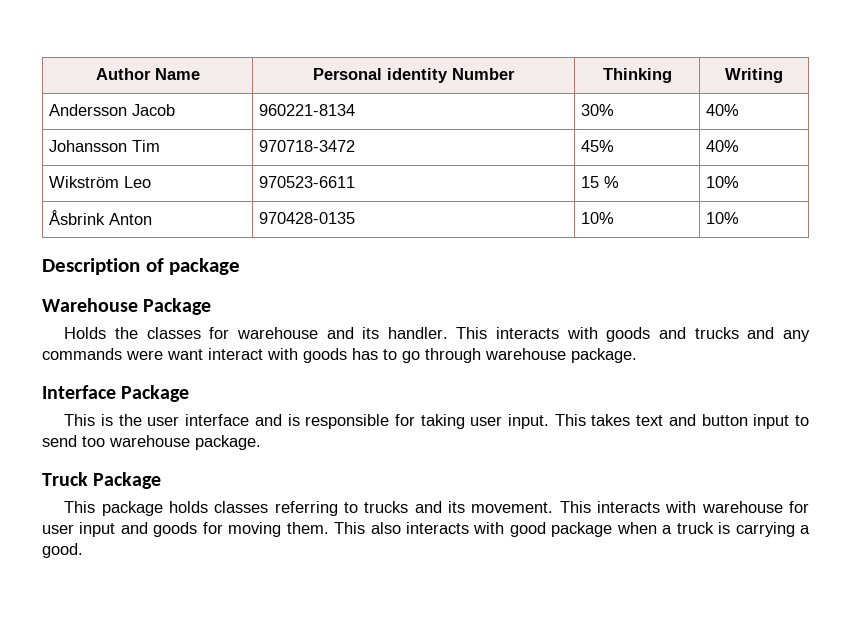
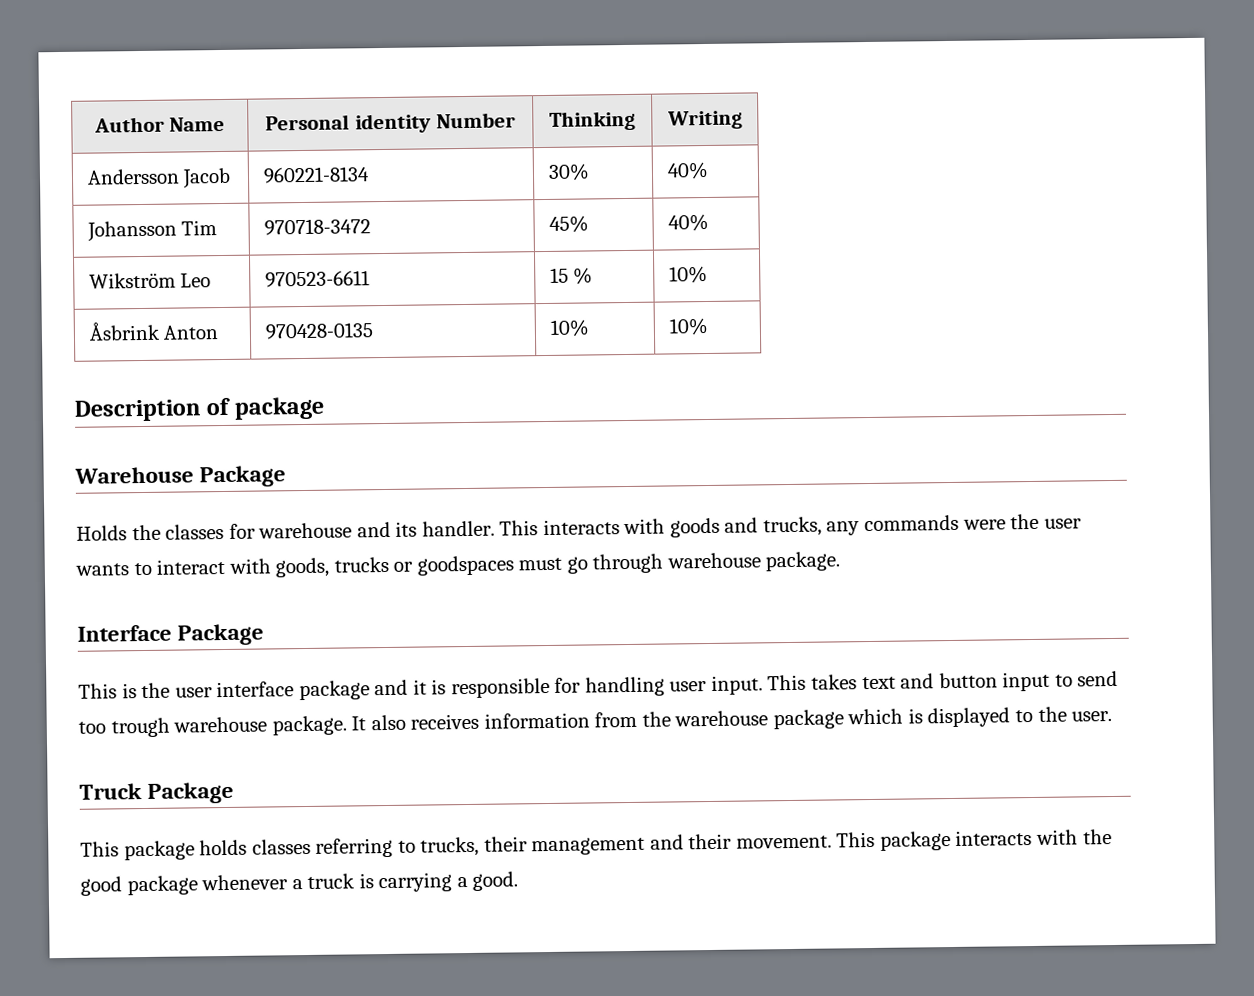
[694,327,775,339] trucks and -> [762,516,822,537] trucks,
[167,348,397,363] want interact with goods has to -> [1010,513,1082,530] [75,555,563,578] the user wants to interact with goods, trucks or goodspaces must
[254,414,282,426] and -> [298,679,427,701] package and it
[420,414,465,429] taking -> [584,676,665,697] handling
[109,435,261,450] warehouse package. -> [110,706,1113,738] trough warehouse package. It also receives information from the warehouse package which is displayed to the user.
[364,501,465,513] trucks and its -> [420,833,733,857] trucks, their management and their
[596,501,809,513] [42,522,505,537] interacts with warehouse for user input and goods for moving them. This also interacts with -> [879,829,1112,851] package interacts with the
[616,522,657,534] when -> [201,874,289,891] whenever

